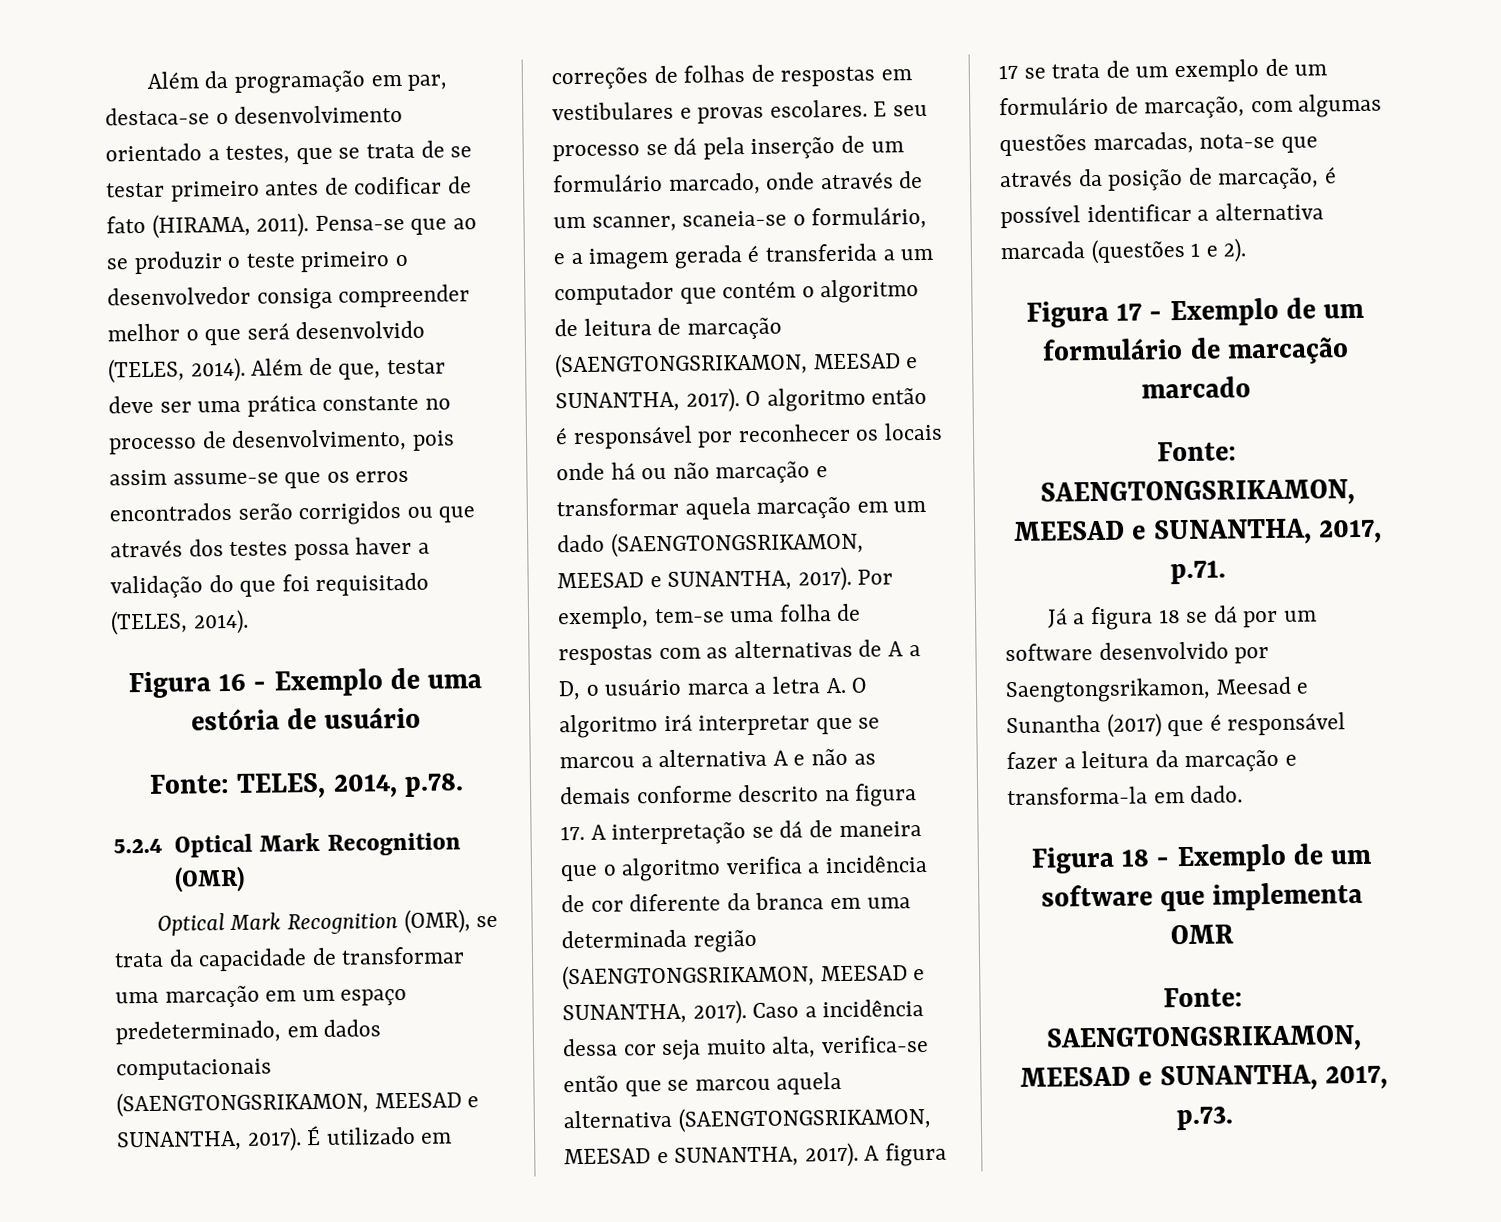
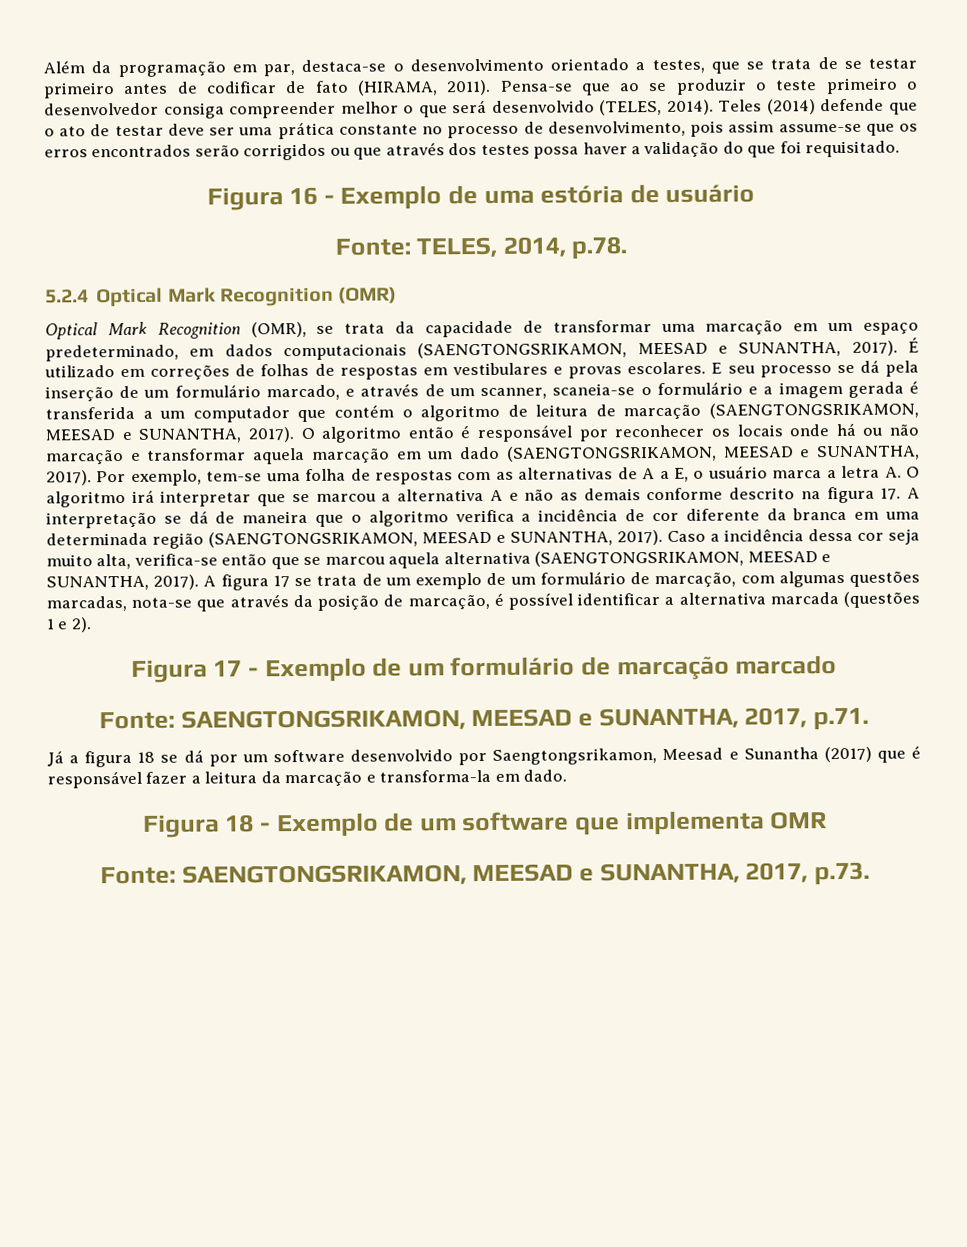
[251,357,382,380] Além de que, -> [718,98,918,115] [44,124,111,137] Teles (2014) defende que o ato de
[315,572,430,597] [110,609,249,636] requisitado (TELES, 2014). -> [805,140,901,158] requisitado.
[765,172,816,190] onde -> [345,388,356,397] e
[811,206,928,230] formulário, -> [656,381,743,396] formulário
[558,680,581,701] D, -> [674,467,690,482] E,

